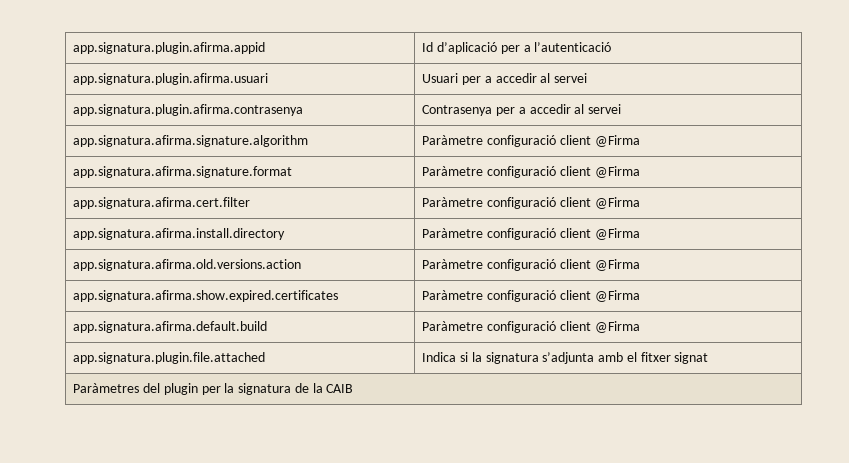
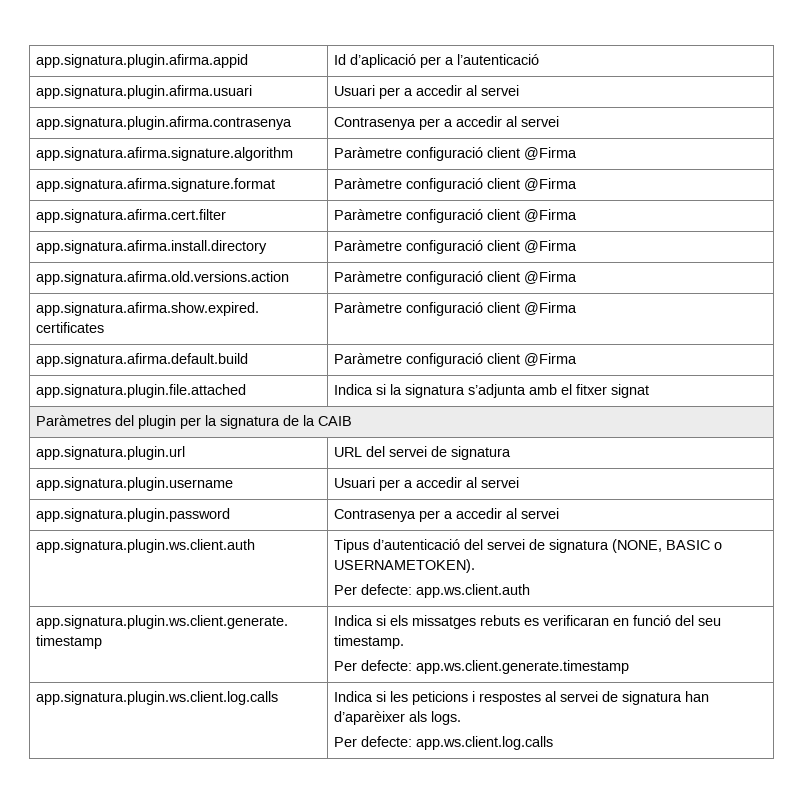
[73,290,339,302] app.signatura.afirma.show.expired.certificates -> [35,302,259,316] [35,322,104,333] app.signatura.afirma.show.expired. certificates
(354, 388) none -> [35,446,185,460] [333,446,511,460] [35,477,233,491] [333,477,519,491] [35,508,230,522] [333,508,559,522] [35,539,255,553] [333,539,722,553] [333,559,475,573] [333,584,530,598] [35,615,288,629] [35,635,102,649] [333,615,721,629] [333,635,404,649] [333,660,629,674] [35,691,278,705] [333,691,709,705] [333,711,461,725] [333,736,553,750] // app.signatura.plugin.url | URL del servei de signatura // app.signatura.plugin.username | Usuari per a accedir al servei // app.signatura.plugin.password | Contrasenya per a accedir al servei // app.signatura.plugin.ws.client.auth | Tipus d’autenticació del servei de signatura (NONE, BASIC o USERNAMETOKEN). // Per defecte: app.ws.client.auth // app.signatura.plugin.ws.client.generate. timestamp | Indica si els missatges rebuts es verificaran en funció del seu timestamp. // Per defecte: app.ws.client.generate.timestamp // app.signatura.plugin.ws.client.log.calls | Indica si les peticions i respostes al servei de signatura han d’aparèixer als logs. // Per defecte: app.ws.client.log.calls

